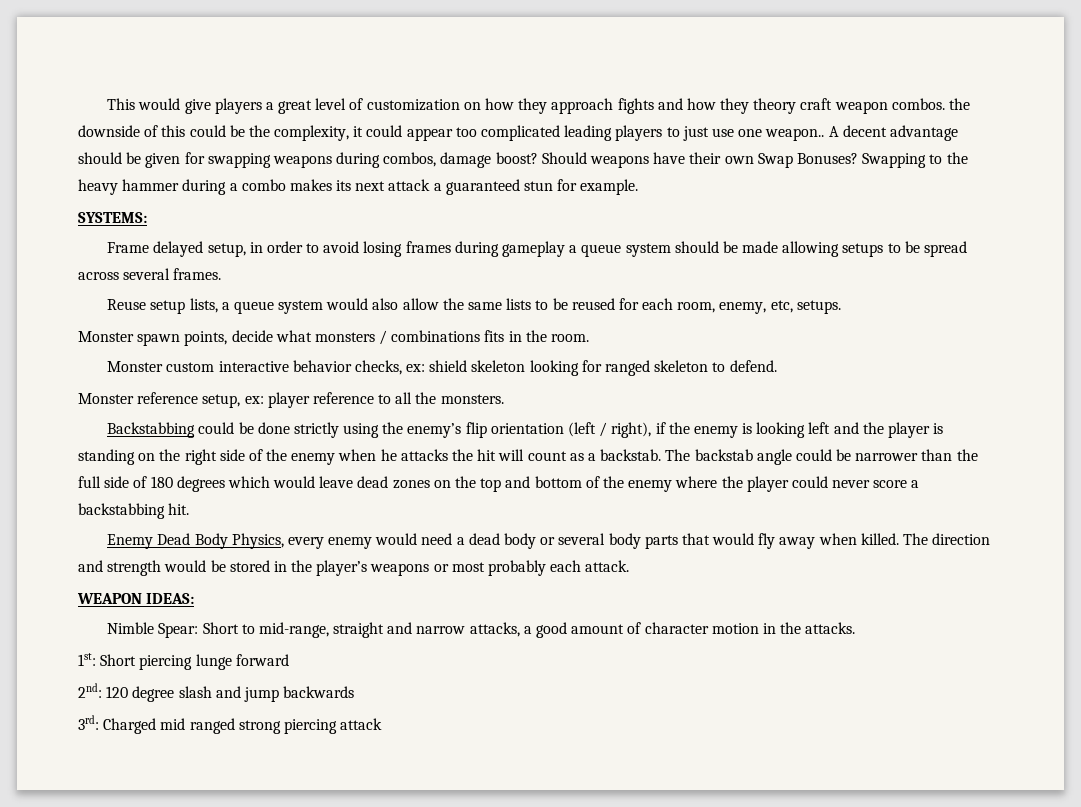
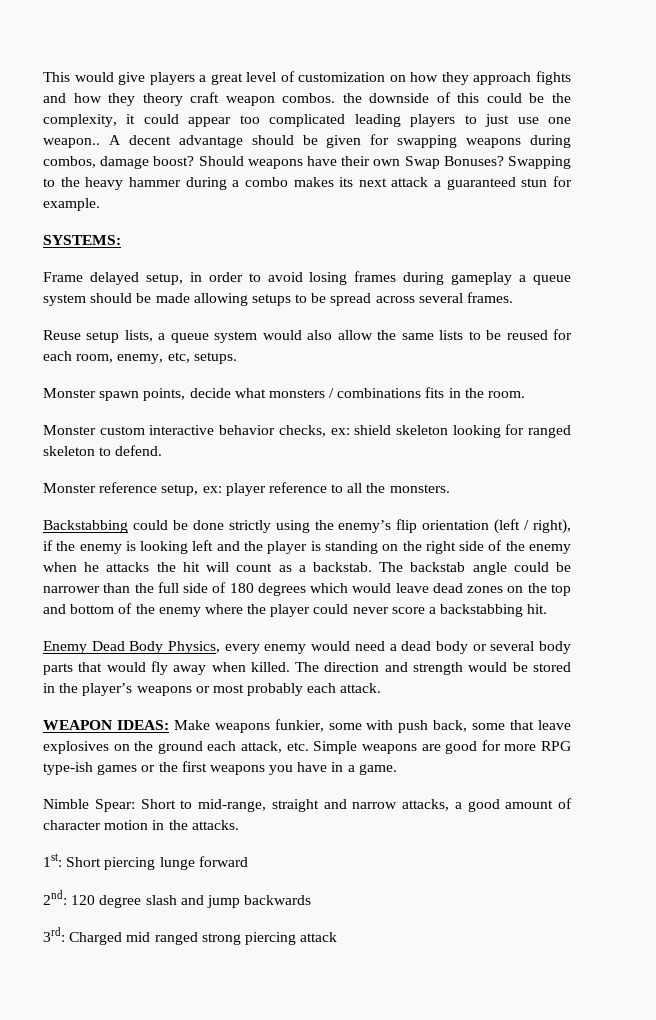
(195, 598) none -> [173,719,571,733] [43,740,572,754] [43,761,397,775] Make weapons funkier, some with push back, some that leave explosives on the ground each attack, etc. Simple weapons are good for more RPG type-ish games or the first weapons you have in a game.

